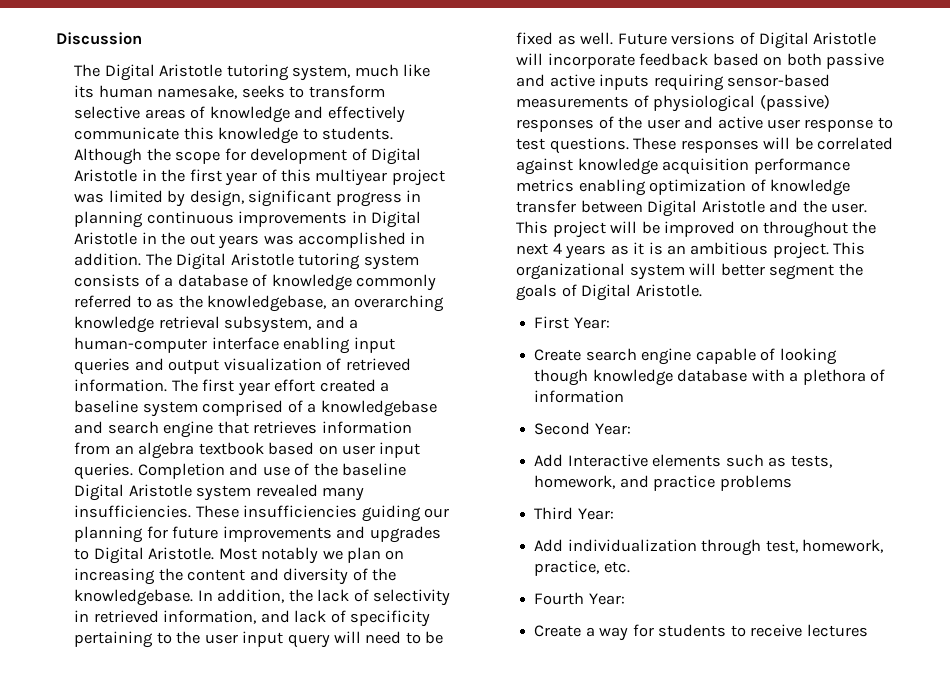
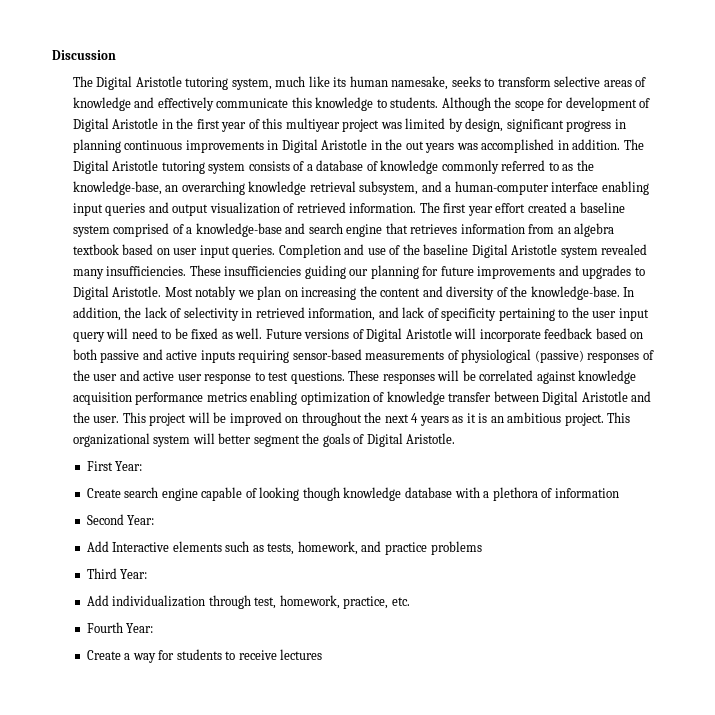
[207,295,327,312] knowledgebase, -> [72,181,162,195] knowledge-base,
[320,400,437,417] knowledgebase -> [195,223,282,237] knowledge-base
[74,589,194,606] knowledgebase. -> [530,286,620,300] knowledge-base.

